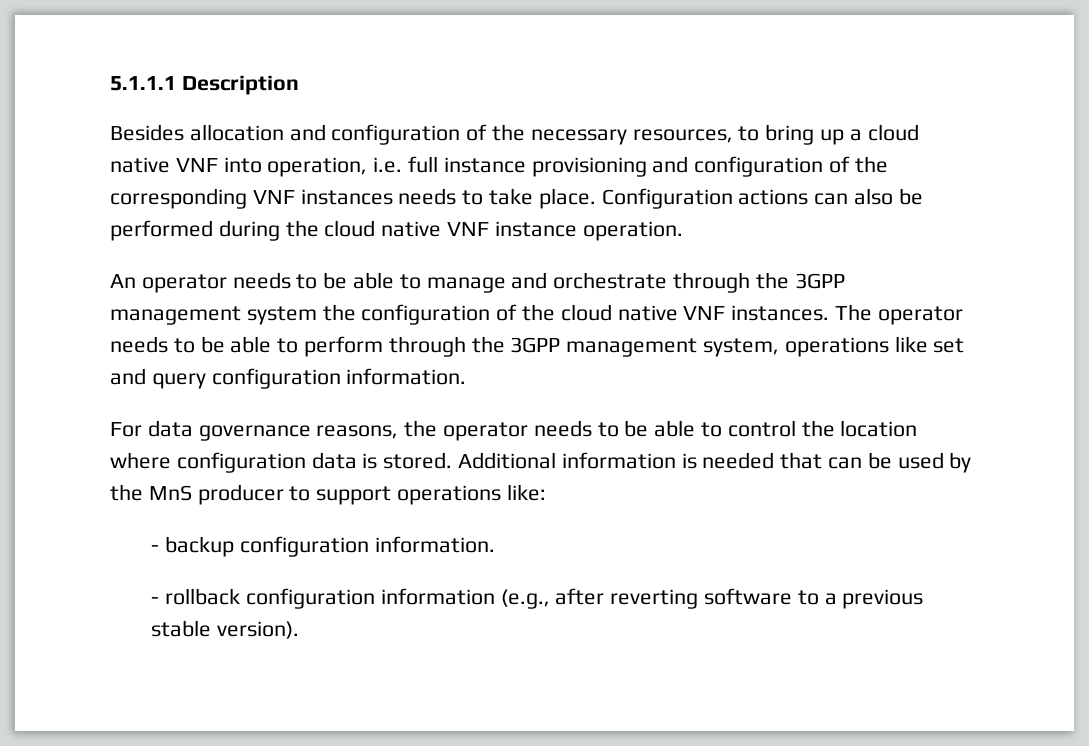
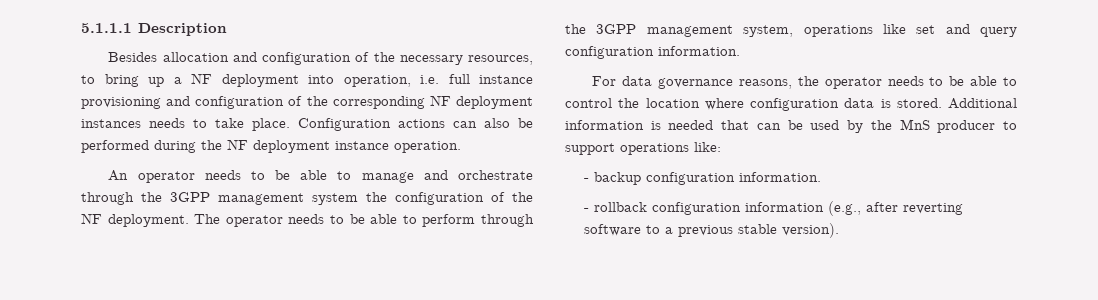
[867,124,919,141] [110,157,218,173] cloud native VNF -> [191,73,299,87] NF deployment
[252,190,295,204] VNF -> [429,95,533,109] NF deployment
[324,220,490,237] cloud native VNF -> [227,139,330,153] NF deployment
[560,304,830,321] cloud native VNF instances. -> [81,213,189,227] NF deployment.

